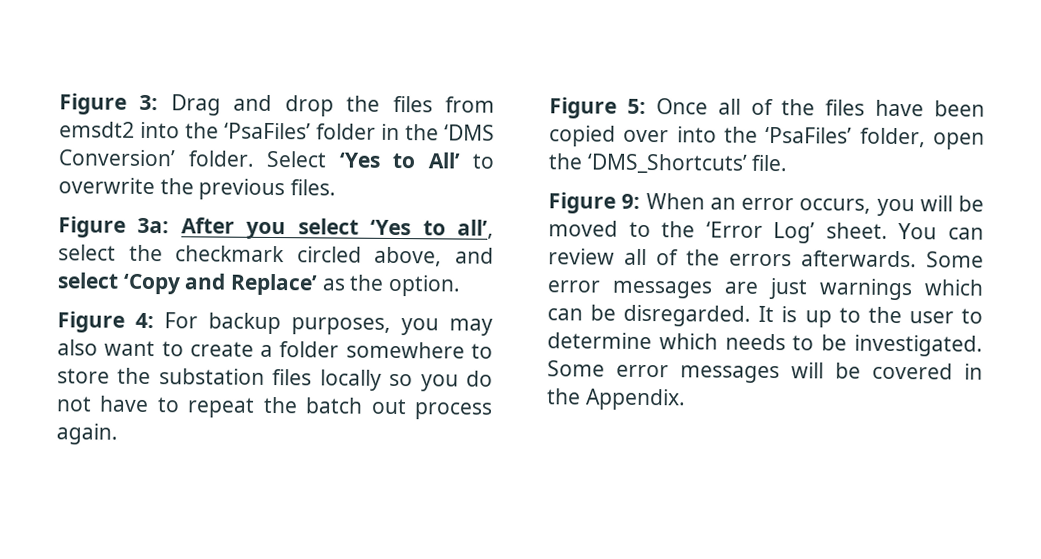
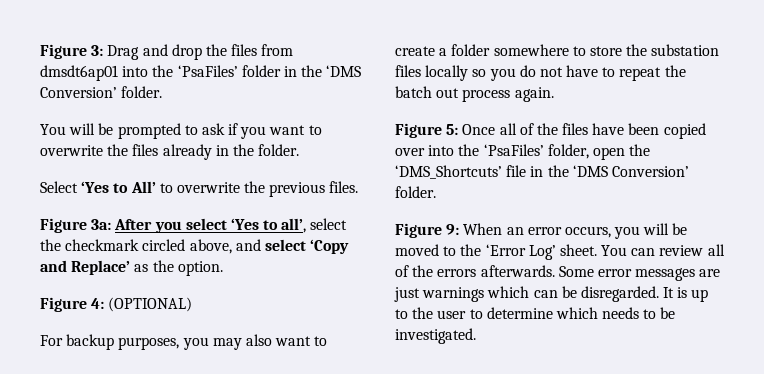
[59,121,135,138] emsdt2 -> [40,65,118,81] dmsdt6ap01
(255, 158) none -> [40,123,322,139] [40,144,300,160] // You will be prompted to ask if you want to overwrite the files already in the folder. //
(154, 320) none -> [108,297,193,312] (OPTIONAL) //
[751,154,789,172] file. -> [506,165,689,177] [395,186,436,198] file in the ‘DMS Conversion’ folder.
[547,360,983,384] [546,388,686,411] Some error messages will be covered in the Appendix. -> (476, 336) none

